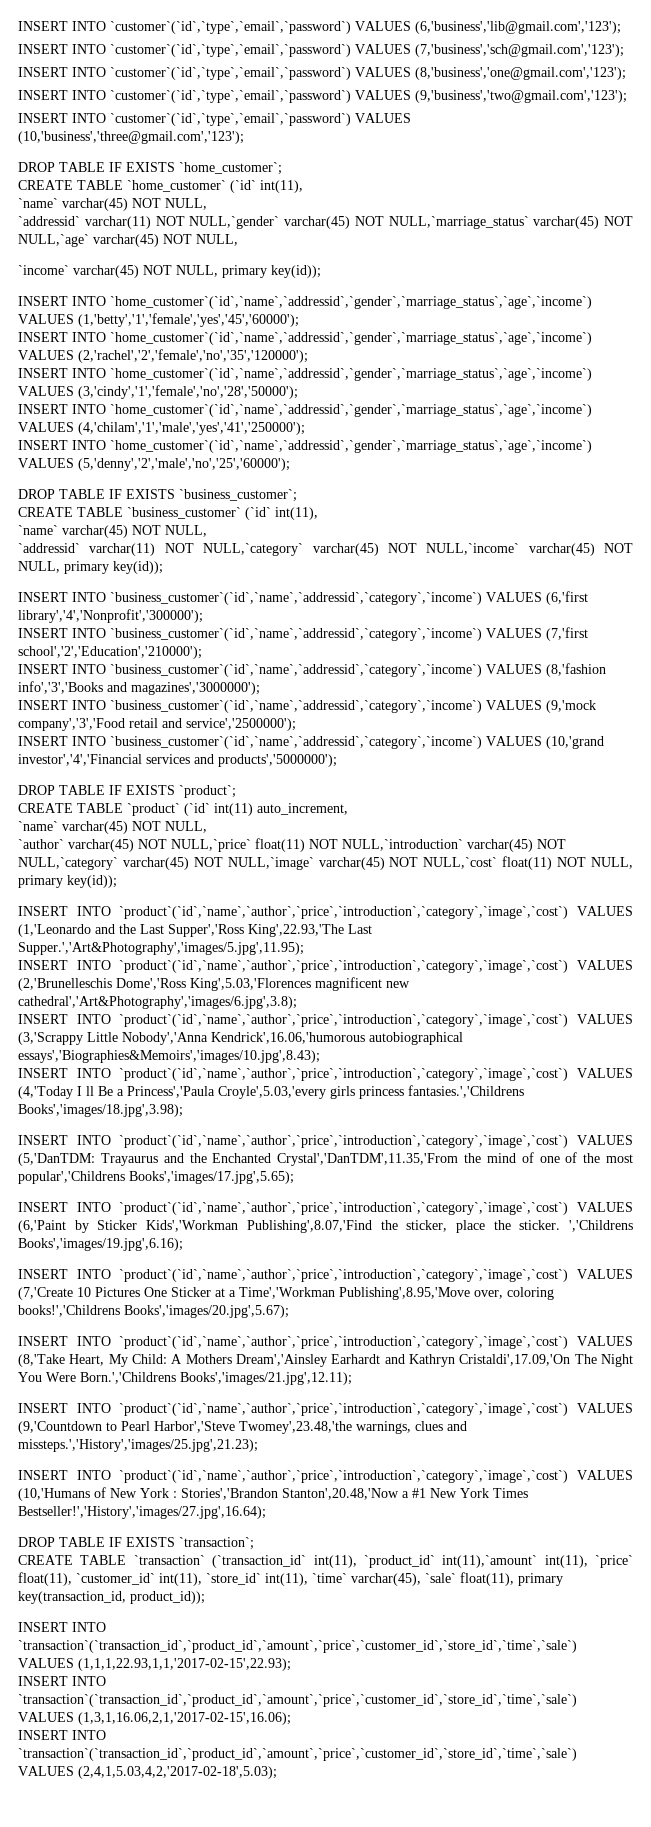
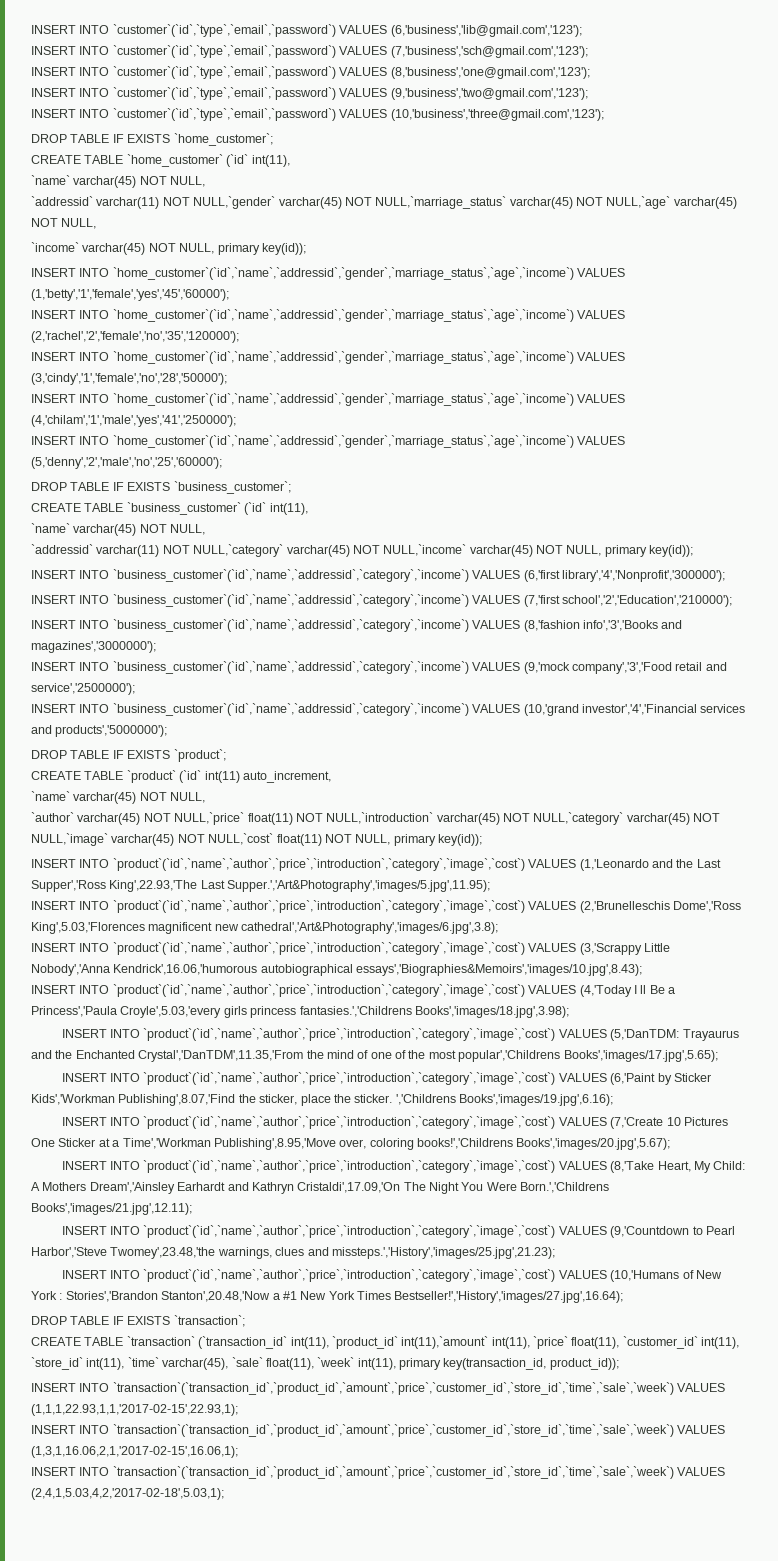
(514, 1579) none -> [317,1357,396,1370] `week` int(11),
[18,1640,577,1653] [18,1658,291,1671] [18,1676,106,1686] [18,1694,577,1707] [18,1712,291,1725] [18,1730,106,1740] [18,1748,577,1761] [18,1766,277,1779] `transaction`(`transaction_id`,`product_id`,`amount`,`price`,`customer_id`,`store_id`,`time`,`sale`) VALUES (1,1,1,22.93,1,1,'2017-02-15',22.93); // INSERT INTO `transaction`(`transaction_id`,`product_id`,`amount`,`price`,`customer_id`,`store_id`,`time`,`sale`) VALUES (1,3,1,16.06,2,1,'2017-02-15',16.06); // INSERT INTO `transaction`(`transaction_id`,`product_id`,`amount`,`price`,`customer_id`,`store_id`,`time`,`sale`) VALUES (2,4,1,5.03,4,2,'2017-02-18',5.03); -> [112,1382,726,1395] [31,1404,238,1416] [31,1424,726,1437] [31,1446,238,1458] [31,1466,726,1479] [31,1488,224,1500] `transaction`(`transaction_id`,`product_id`,`amount`,`price`,`customer_id`,`store_id`,`time`,`sale`,`week`) VALUES (1,1,1,22.93,1,1,'2017-02-15',22.93,1); // INSERT INTO `transaction`(`transaction_id`,`product_id`,`amount`,`price`,`customer_id`,`store_id`,`time`,`sale`,`week`) VALUES (1,3,1,16.06,2,1,'2017-02-15',16.06,1); // INSERT INTO `transaction`(`transaction_id`,`product_id`,`amount`,`price`,`customer_id`,`store_id`,`time`,`sale`,`week`) VALUES (2,4,1,5.03,4,2,'2017-02-18',5.03,1);

